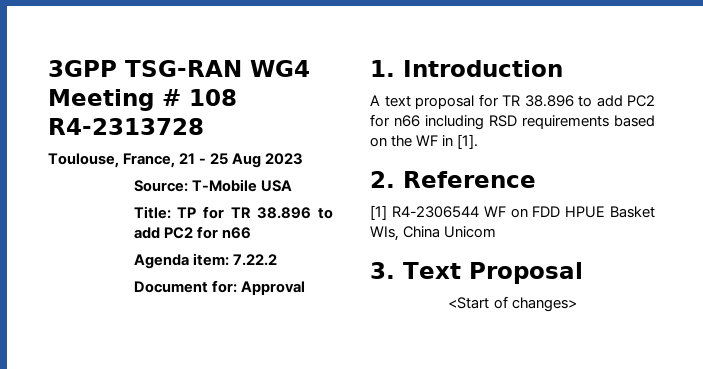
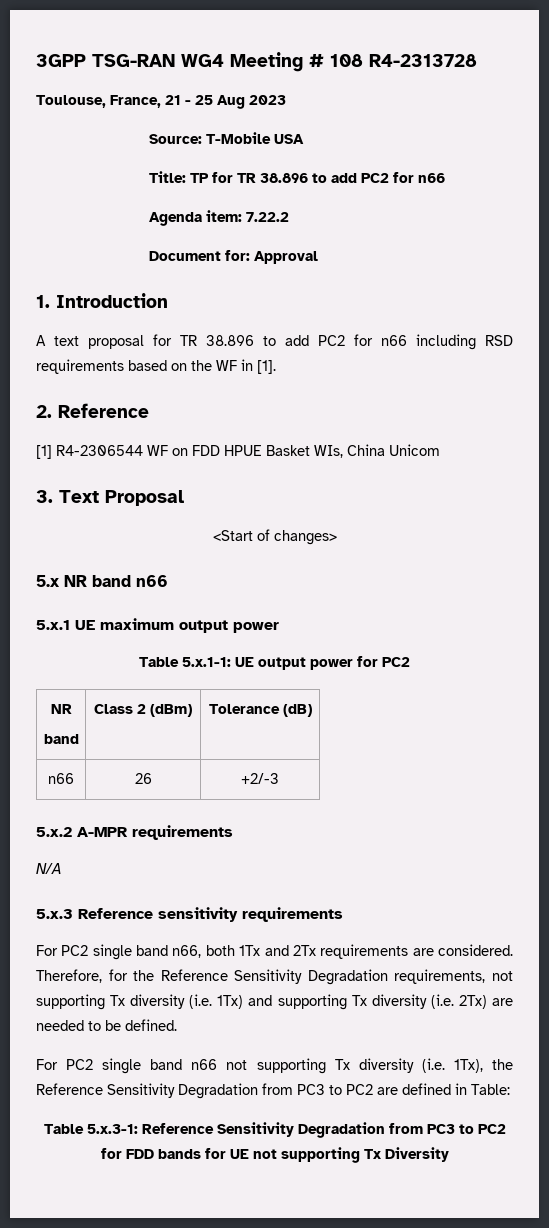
(577, 304) none -> [36,575,168,587] [36,618,279,633] [139,656,410,670] [50,704,72,714] [43,734,79,744] [94,704,192,717] [208,704,312,717] [48,773,74,784] [134,773,152,784] [241,773,279,784] [36,825,233,840] [36,863,61,874] [36,907,343,922] [36,944,513,960] [36,969,513,985] [36,994,513,1010] [36,1019,177,1031] [36,1058,513,1074] [36,1083,510,1099] [43,1122,506,1138] [100,1147,449,1163] // 5.x NR band n66 // 5.x.1 UE maximum output power // Table 5.x.1-1: UE output power for PC2 // NR // band | Class 2 (dBm) | Tolerance (dB) // n66 | 26 | +2/-3 // 5.x.2 A-MPR requirements // N/A // 5.x.3 Reference sensitivity requirements // For PC2 single band n66, both 1Tx and 2Tx requirements are considered. Therefore, for the Reference Sensitivity Degradation requirements, not supporting Tx diversity (i.e. 1Tx) and supporting Tx diversity (i.e. 2Tx) are needed to be defined. // For PC2 single band n66 not supporting Tx diversity (i.e. 1Tx), the Reference Sensitivity Degradation from PC3 to PC2 are defined in Table: // Table 5.x.3-1: Reference Sensitivity Degradation from PC3 to PC2 for FDD bands for UE not supporting Tx Diversity

